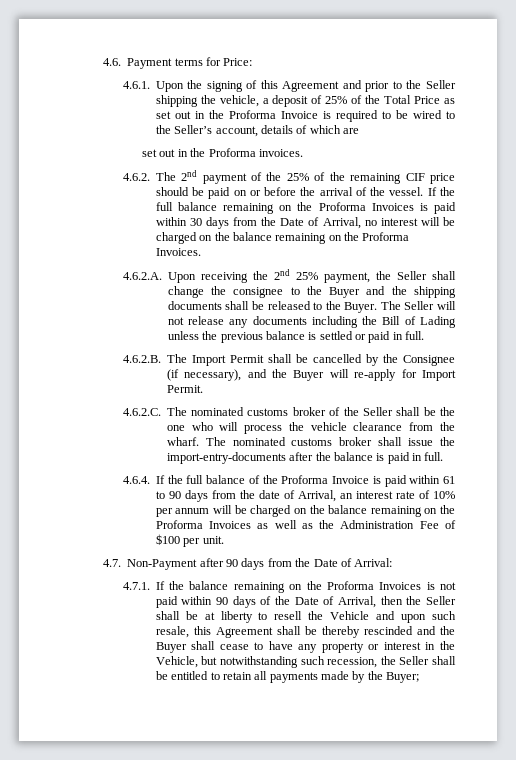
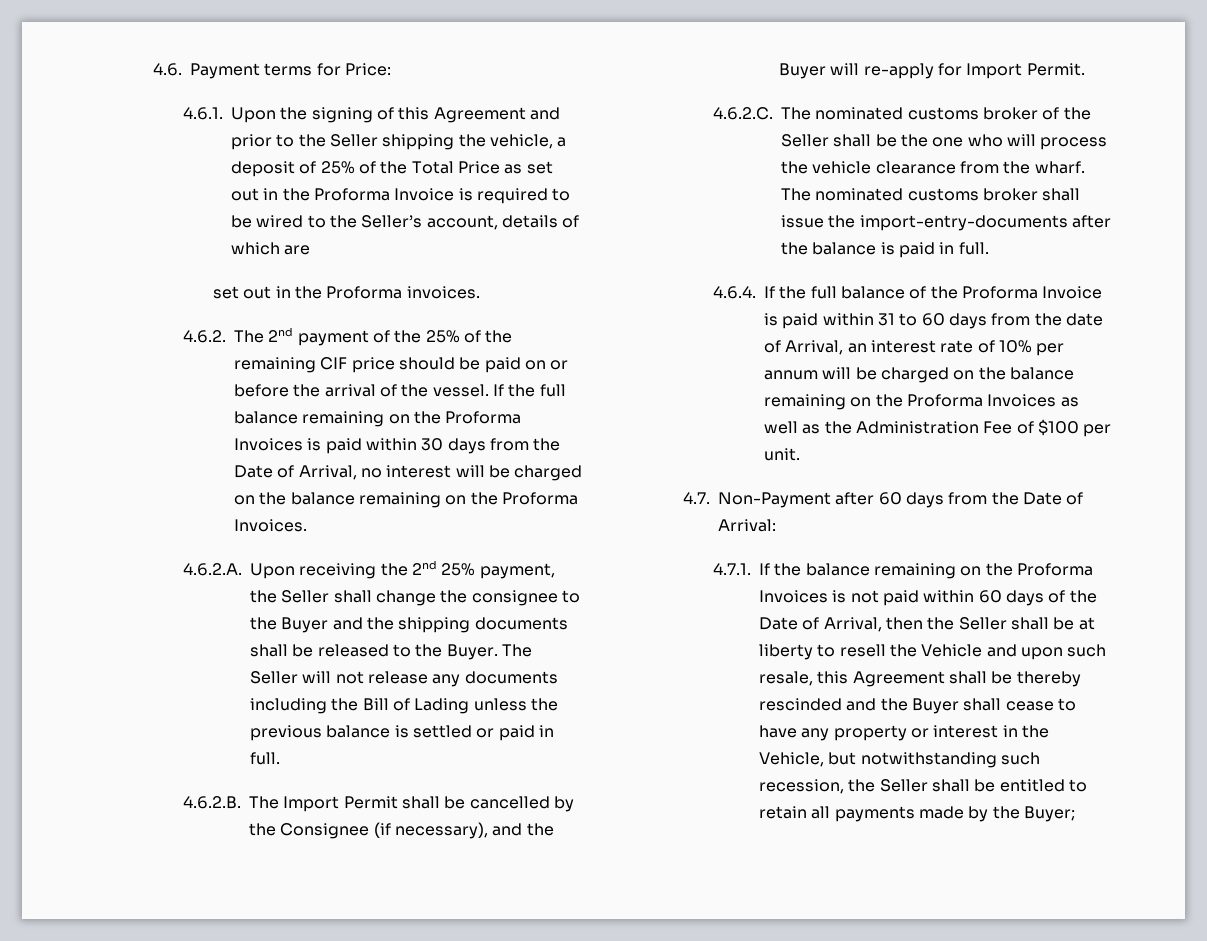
[442,476,455,484] [155,491,181,499] 61 to 90 -> [877,313,945,326] 31 to 60
[225,559,238,567] 90 -> [878,492,902,505] 60
[216,597,229,605] 90 -> [978,590,1002,603] 60

